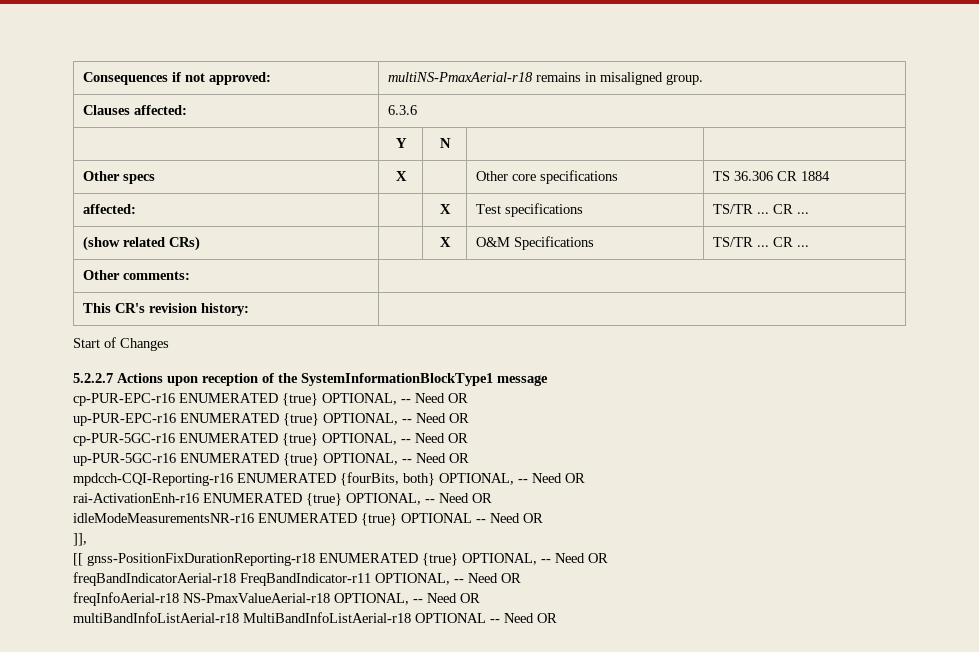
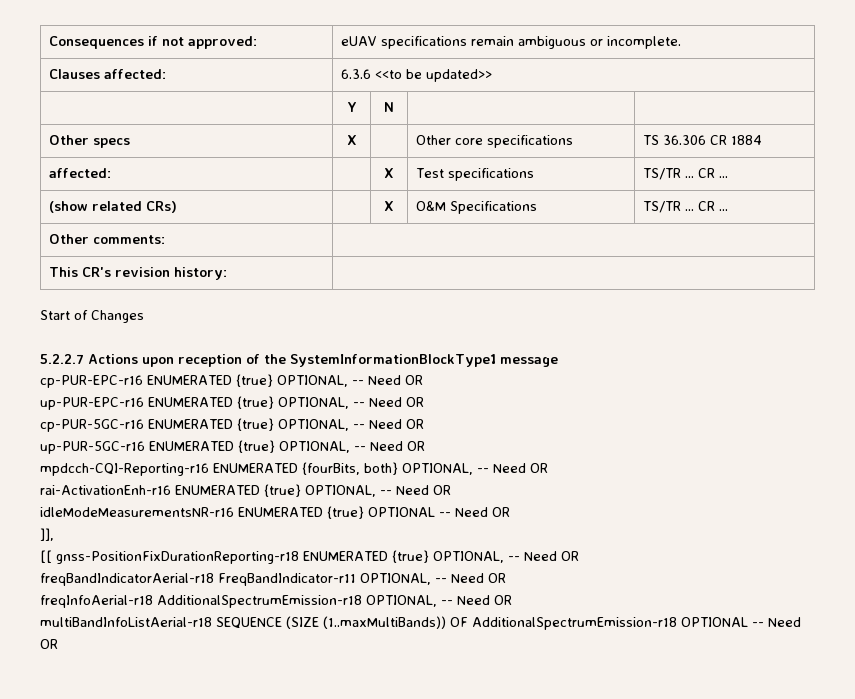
[387,72,703,85] multiNS-PmaxAerial-r18 remains in misaligned group. -> [341,36,682,49] eUAV specifications remain ambiguous or incomplete.
(417, 110) none -> [375,69,493,82] <<to be updated>>
[183,593,330,603] NS-PmaxValueAerial-r18 -> [157,595,362,608] AdditionalSpectrumEmission-r18
[243,612,411,623] MultiBandInfoListAerial-r18 -> [216,616,677,630] SEQUENCE (SIZE (1..maxMultiBands)) OF AdditionalSpectrumEmission-r18

